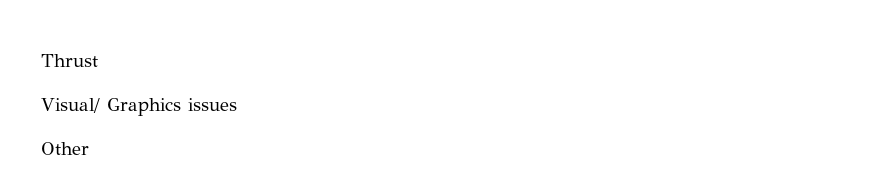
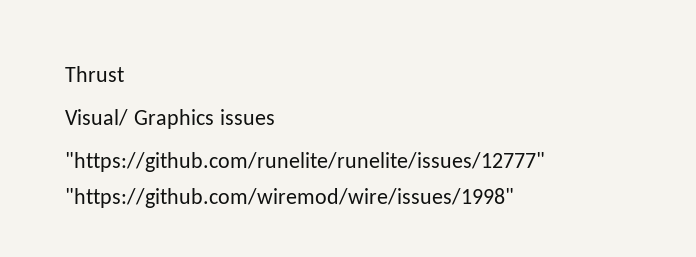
[41,142,89,155] Other -> [65,152,545,172] [65,188,514,208] "https://github.com/runelite/runelite/issues/12777" // "https://github.com/wiremod/wire/issues/1998"

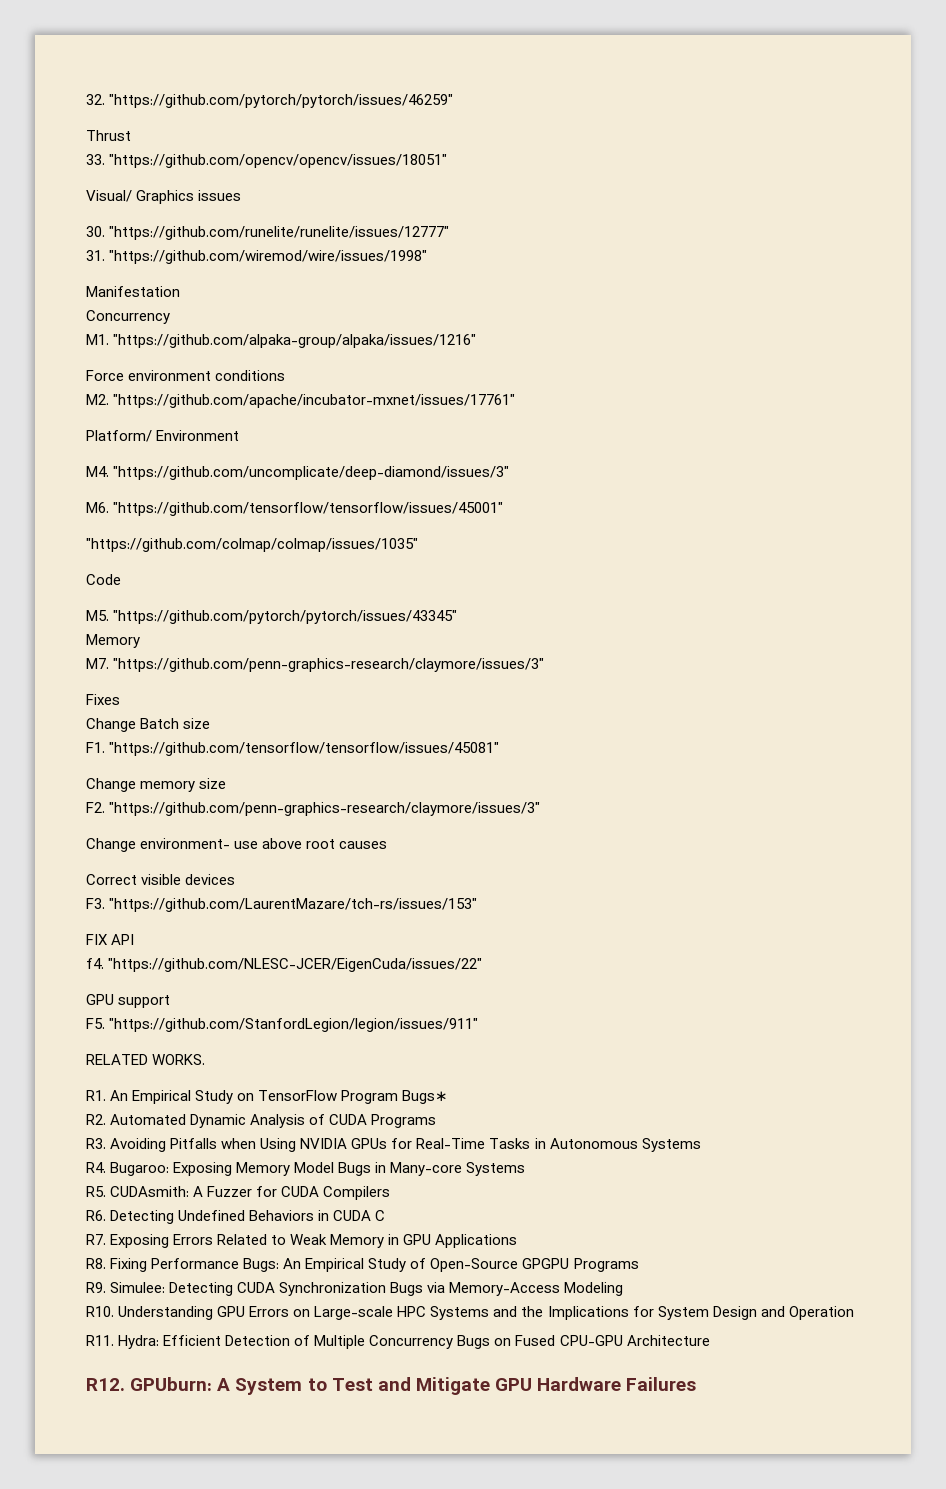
(65, 74) none -> [86,94,454,108] 32. "https://github.com/pytorch/pytorch/issues/46259" //
(124, 74) none -> [86,154,448,168] // 33. "https://github.com/opencv/opencv/issues/18051"
(275, 117) none -> [86,226,105,237] 30.
(545, 162) none -> [86,250,105,261] 31.
(514, 198) none -> [86,286,180,297] [86,310,170,324] [86,334,477,348] [86,370,286,381] [86,394,516,408] [86,430,240,442] [86,466,510,480] [86,502,504,516] [86,538,418,552] [86,574,121,585] [86,610,458,624] [86,634,140,648] [86,658,545,672] [86,694,120,705] [86,718,211,732] [86,742,500,756] [86,778,227,792] [86,802,541,816] [86,838,388,852] [86,874,236,885] [86,898,478,912] [86,934,135,945] [86,958,483,972] [86,994,171,1008] [86,1018,479,1032] [86,1054,206,1065] [86,1090,449,1104] [86,1114,437,1128] [86,1138,701,1152] [86,1162,526,1176] [86,1186,391,1200] [86,1210,386,1224] [86,1234,518,1248] [86,1258,639,1272] [86,1282,624,1296] [86,1306,854,1320] [86,1335,710,1349] [86,1377,697,1395] // Manifestation // Concurrency // M1. "https://github.com/alpaka-group/alpaka/issues/1216" // Force environment conditions // M2. "https://github.com/apache/incubator-mxnet/issues/17761" // Platform/ Environment // M4. "https://github.com/uncomplicate/deep-diamond/issues/3" // M6. "https://github.com/tensorflow/tensorflow/issues/45001" // "https://github.com/colmap/colmap/issues/1035" // Code // M5. "https://github.com/pytorch/pytorch/issues/43345" // Memory // M7. "https://github.com/penn-graphics-research/claymore/issues/3" // Fixes // Change Batch size // F1. "https://github.com/tensorflow/tensorflow/issues/45081" // Change memory size // F2. "https://github.com/penn-graphics-research/claymore/issues/3" // Change environment- use above root causes // Correct visible devices // F3. "https://github.com/LaurentMazare/tch-rs/issues/153" // FIX API // f4. "https://github.com/NLESC-JCER/EigenCuda/issues/22" // GPU support // F5. "https://github.com/StanfordLegion/legion/issues/911" // RELATED WORKS. // R1. An Empirical Study on TensorFlow Program Bugs∗ // R2. Automated Dynamic Analysis of CUDA Programs // R3. Avoiding Pitfalls when Using NVIDIA GPUs for Real-Time Tasks in Autonomous Systems // R4. Bugaroo: Exposing Memory Model Bugs in Many-core Systems // R5. CUDAsmith: A Fuzzer for CUDA Compilers // R6. Detecting Undefined Behaviors in CUDA C // R7. Exposing Errors Related to Weak Memory in GPU Applications // R8. Fixing Performance Bugs: An Empirical Study of Open-Source GPGPU Programs // R9. Simulee: Detecting CUDA Synchronization Bugs via Memory-Access Modeling // R10. Understanding GPU Errors on Large-scale HPC Systems and the Implications for System Design and Operation // R11. Hydra: Efficient Detection of Multiple Concurrency Bugs on Fused CPU-GPU Architecture // R12. GPUburn: A System to Test and Mitigate GPU Hardware Failures

